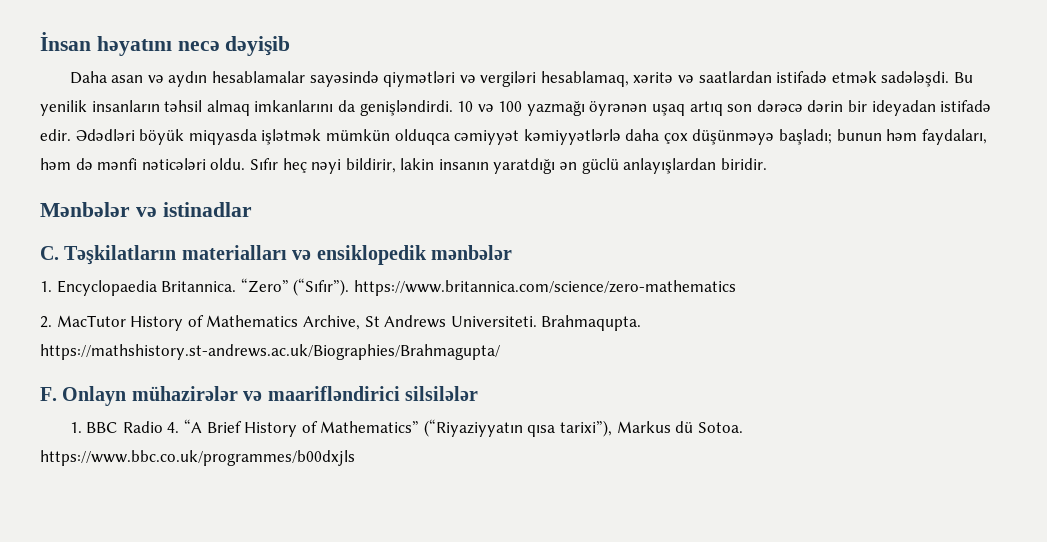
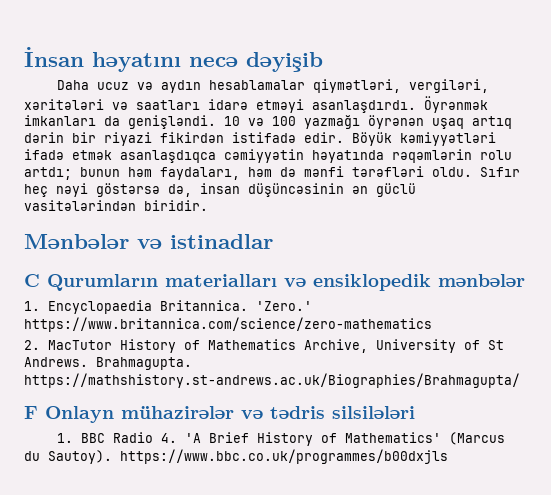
[111,75,144,83] asan -> [96,82,129,90] ucuz
[309,71,974,87] [40,100,453,116] sayəsində qiymətləri və vergiləri hesablamaq, xəritə və saatlardan istifadə etmək sadələşdi. Bu yenilik insanların təhsil almaq imkanlarını da genişləndirdi. -> [312,79,489,93] [24,96,488,113] [24,115,216,129] qiymətləri, vergiləri, xəritələri və saatları idarə etməyi asanlaşdırdı. Öyrənmək imkanları da genişləndi.
[727,100,992,116] [40,129,833,145] son dərəcə dərin bir ideyadan istifadə edir. Ədədləri böyük miqyasda işlətmək mümkün olduqca cəmiyyət kəmiyyətlərlə daha çox düşünməyə başladı; -> [24,132,496,146] [24,149,512,163] [24,167,72,180] dərin bir riyazi fikirdən istifadə edir. Böyük kəmiyyətləri ifadə etmək asanlaşdıqca cəmiyyətin həyatında rəqəmlərin rolu artdı;
[141,158,206,170] nəticələri -> [352,166,424,177] tərəfləri
[345,158,556,174] bildirir, lakin insanın yaratdığı -> [96,183,344,197] göstərsə də, insan düşüncəsinin
[623,158,717,174] anlayışlardan -> [24,200,136,211] vasitələrindən
[40,245,177,265] C. Təşkilatların -> [24,274,158,291] C Qurumların
[240,278,350,296] “Zero” (“Sıfır”). -> [256,301,312,311] 'Zero.'
[364,315,642,331] St Andrews Universiteti. Brahmaqupta. -> [376,339,504,353] [24,357,192,370] University of St Andrews. Brahmagupta.
[40,387,57,401] F. -> [24,406,38,419] F
[267,386,478,401] maarifləndirici silsilələr -> [270,406,415,419] tədris silsilələri
[183,419,202,433] “A -> [184,433,201,443] 'A
[320,419,743,437] Mathematics” (“Riyaziyyatın qısa tarixi”), Markus dü Sotoa. -> [344,432,505,445] [24,450,112,464] Mathematics' (Marcus du Sautoy).

